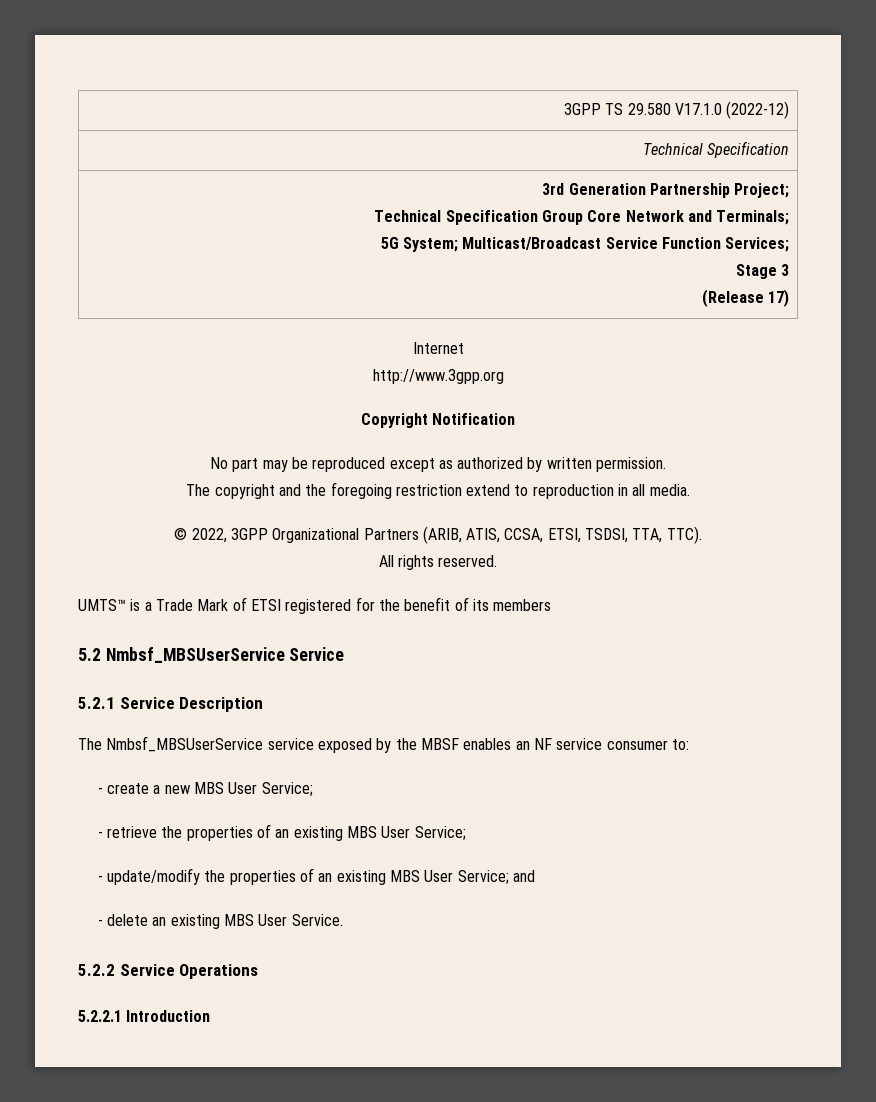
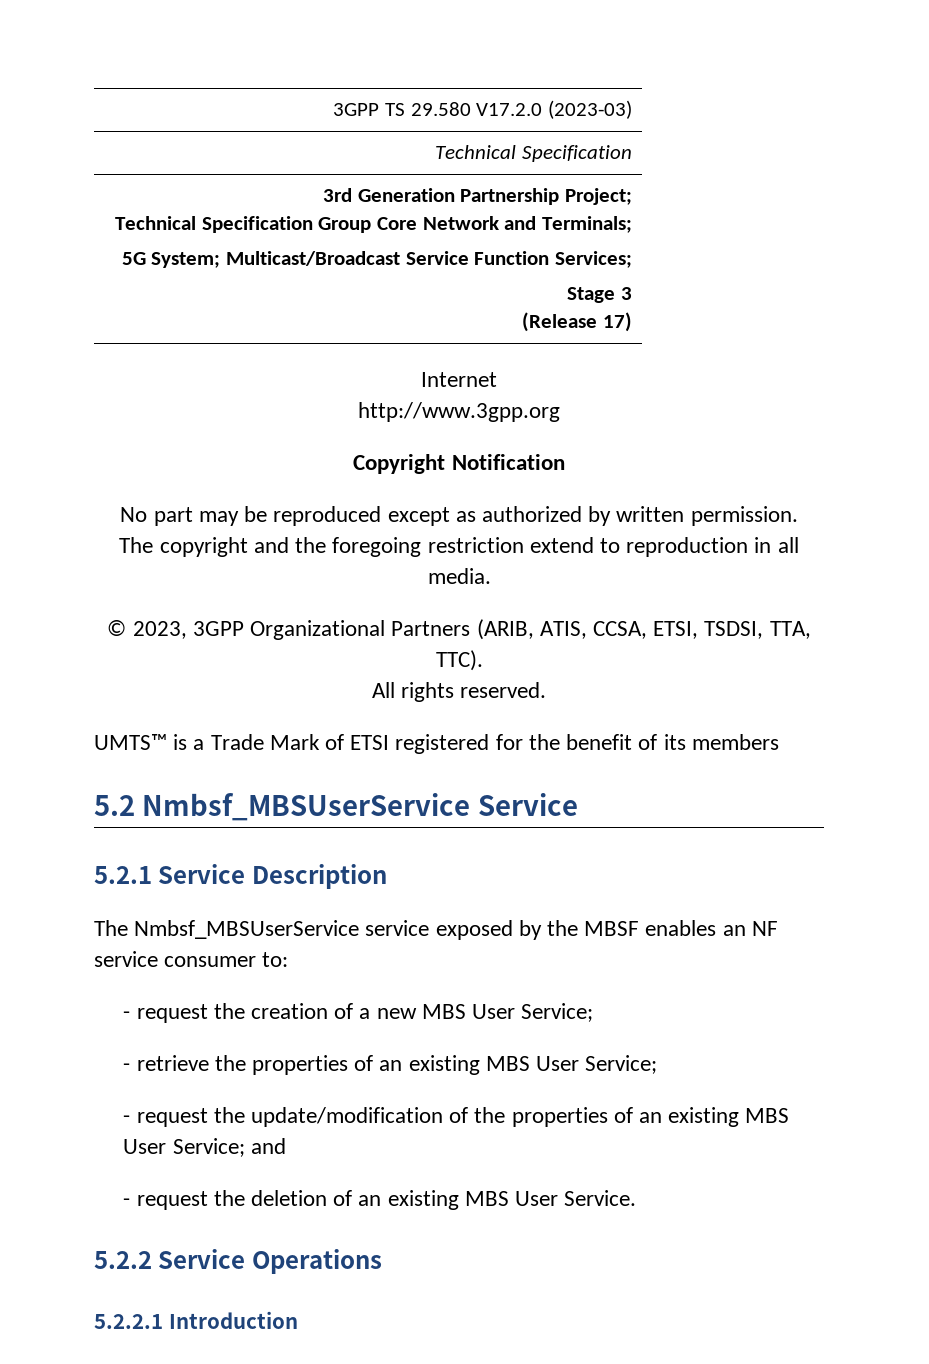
[674,101,790,119] V17.1.0 (2022-12) -> [476,100,632,119] V17.2.0 (2023-03)
[191,528,227,543] 2022, -> [132,621,187,639] 2023,
[106,783,149,794] create -> [136,1003,354,1023] request the creation of
[106,868,200,885] update/modify -> [136,1107,469,1127] request the update/modification of
[106,914,148,926] delete -> [136,1190,353,1210] request the deletion of

